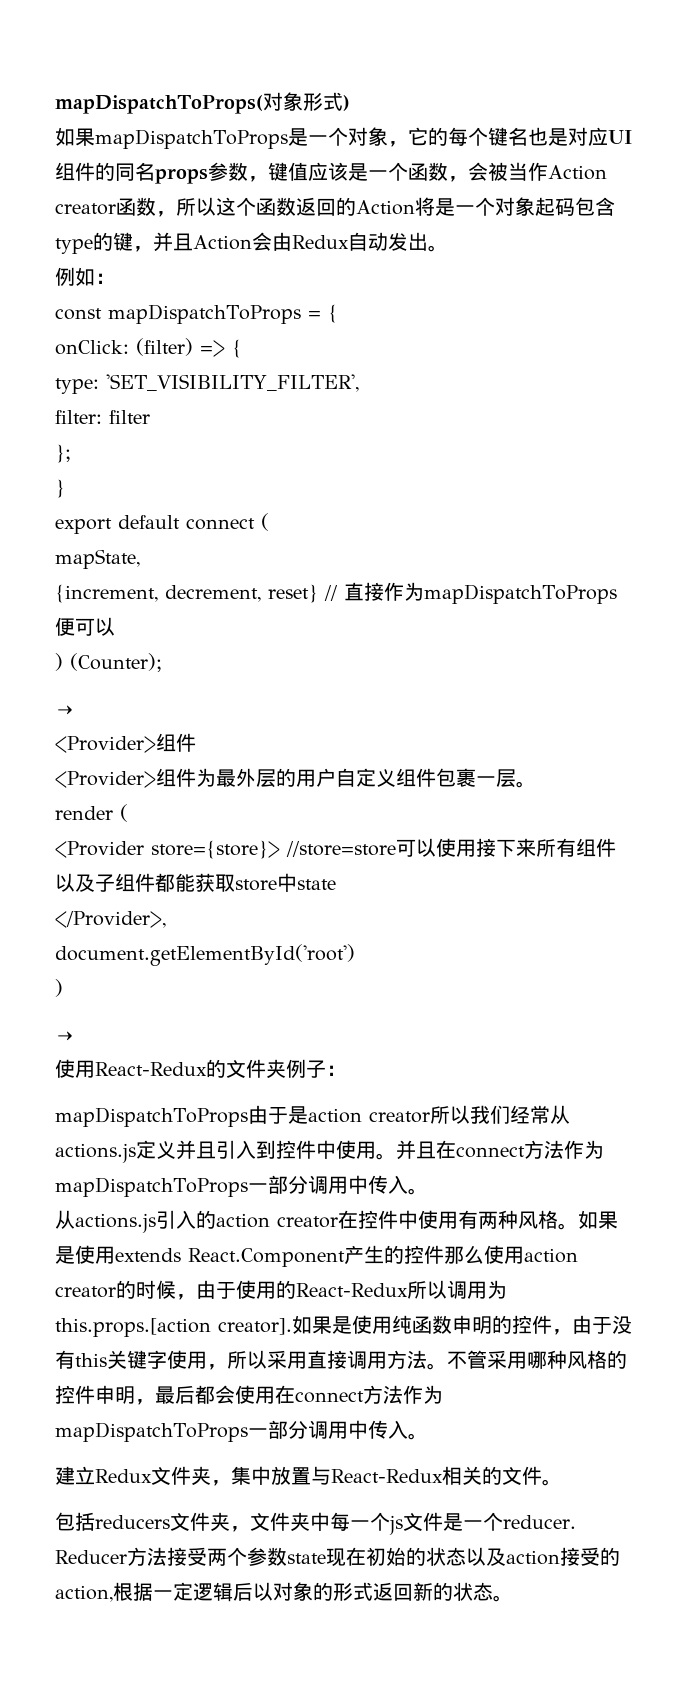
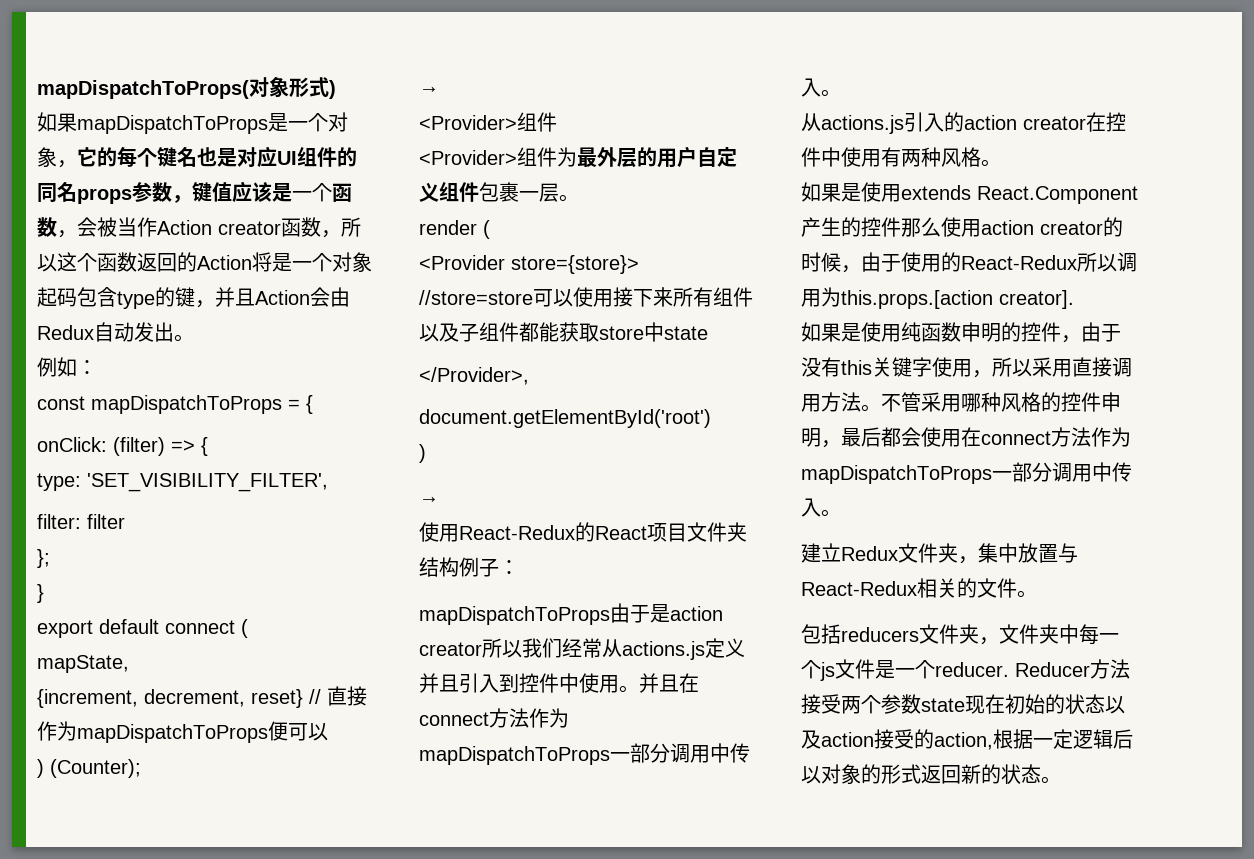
[226,1059,286,1079] 文件夹 -> [595,522,747,542] [419,557,459,577] React项目文件夹结构
(578, 1226) none -> (1001, 163) //
(292, 1326) none -> (1074, 299) //

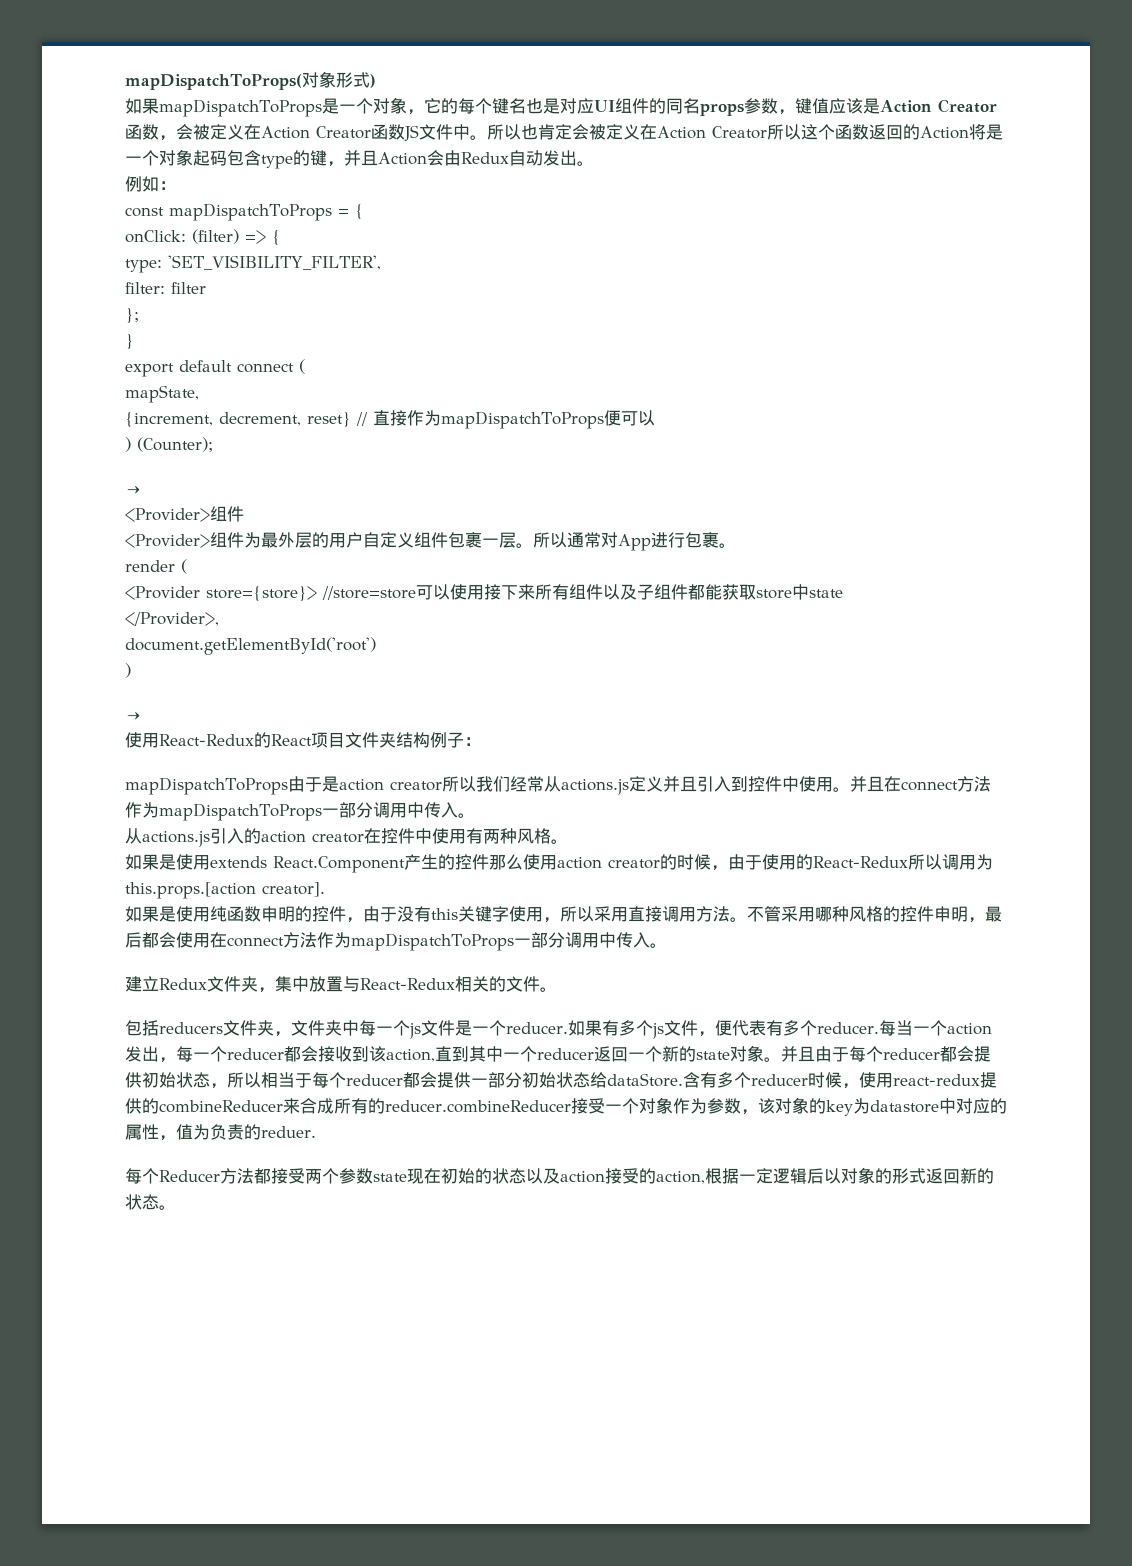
[292,183,332,202] 一个 -> [879,99,997,113] Action Creator
[117,217,341,238] 当作Action creator函数， -> [210,124,767,141] 定义在Action Creator函数JS文件中。所以也肯定会被定义在Action Creator
(579, 198) none -> [533,532,736,551] 所以通常对App进行包裹。
(1009, 669) none -> [567,1020,992,1039] [125,1045,991,1063] [125,1072,997,1089] [125,1097,1007,1116] [125,1124,316,1141] [125,1168,159,1184] 如果有多个js文件，便代表有多个reducer.每当一个action发出，每一个reducer都会接收到该action,直到其中一个reducer返回一个新的state对象。并且由于每个reducer都会提供初始状态，所以相当于每个reducer都会提供一部分初始状态给dataStore.含有多个reducer时候，使用react-redux提供的combineReducer来合成所有的reducer.combineReducer接受一个对象作为参数，该对象的key为datastore中对应的属性，值为负责的reduer. // 每个
(1130, 669) none -> [254,1168,271,1184] 都

